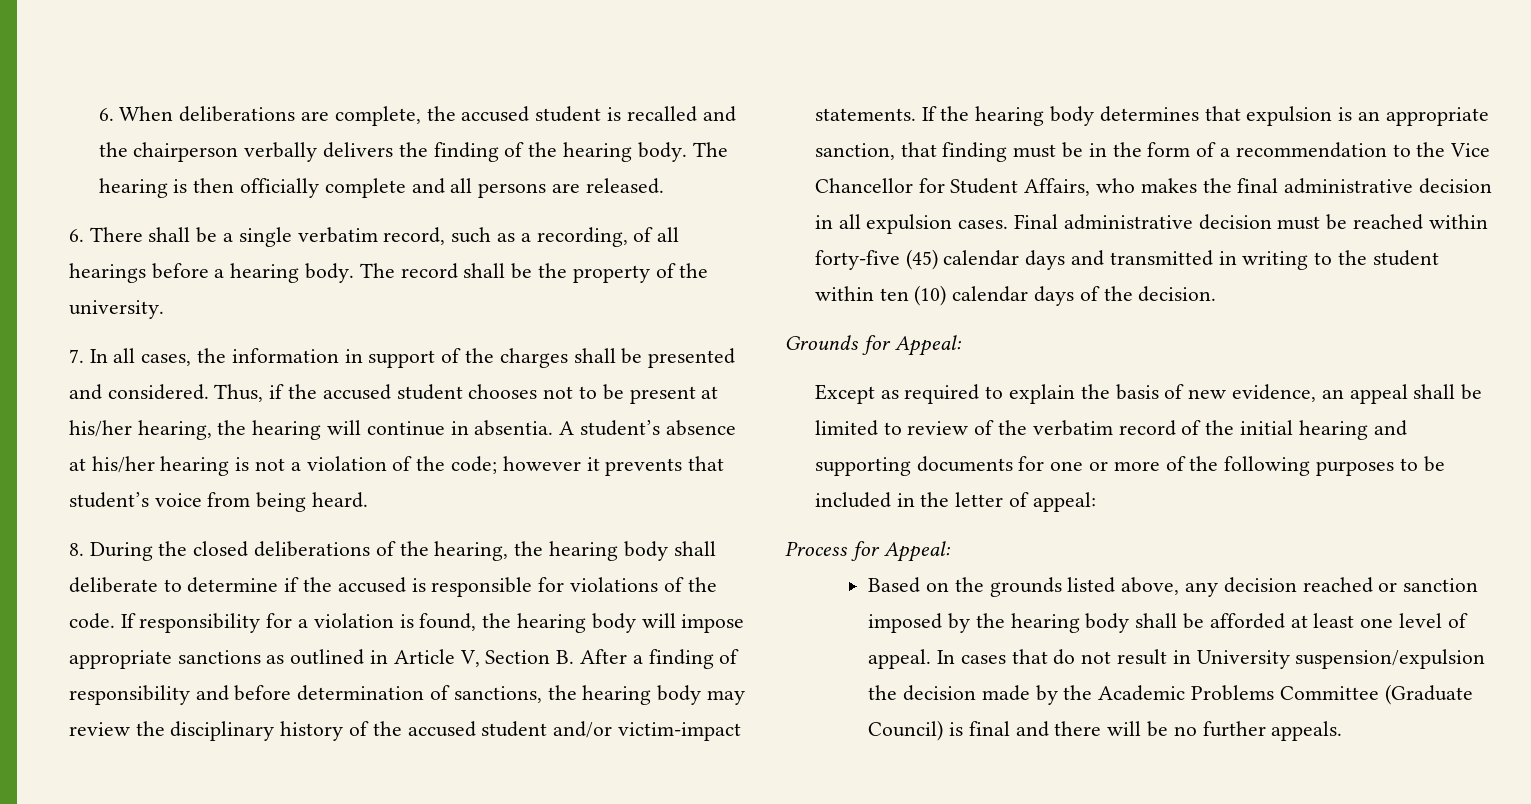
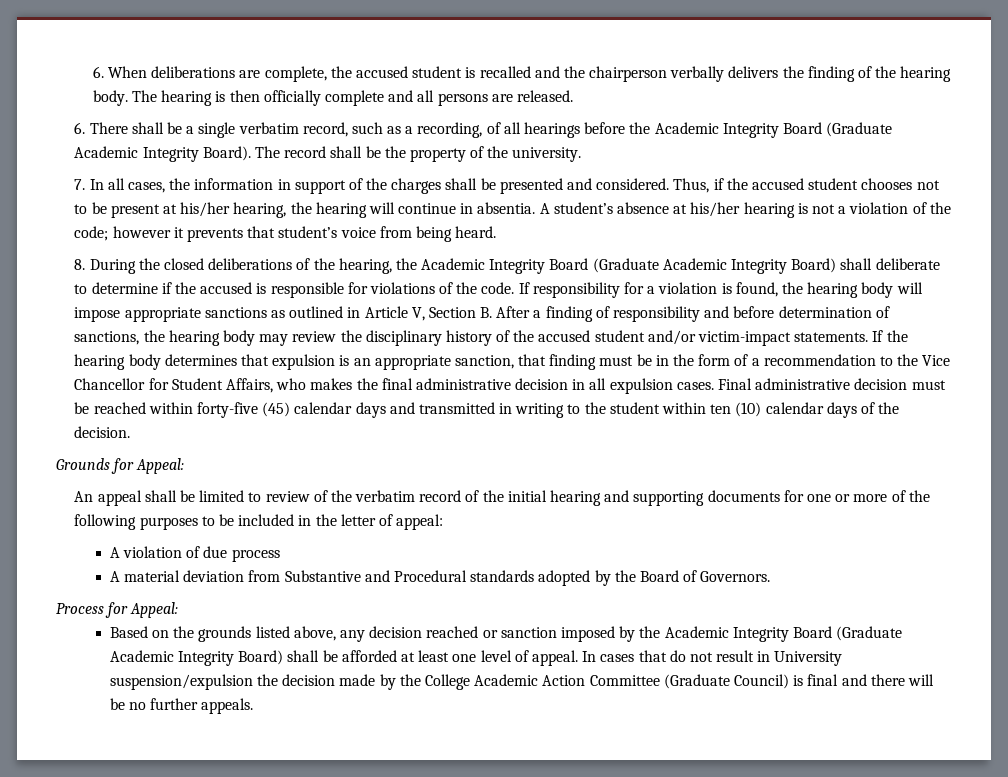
[214,263,354,283] a hearing body. -> [629,122,893,138] [74,146,251,162] the Academic Integrity Board (Graduate Academic Integrity Board).
[548,541,668,561] hearing body -> [421,258,837,274] Academic Integrity Board (Graduate Academic Integrity Board)
[814,384,1344,404] Except as required to explain the basis of new evidence, an -> [74,491,94,502] An
(1096, 502) none -> [109,546,280,562] [109,570,771,586] // A violation of due process // A material deviation from Substantive and Procedural standards adopted by the Board of Governors.
[1010,613,1130,633] hearing body -> [664,626,903,642] [109,650,284,666] Academic Integrity Board (Graduate Academic Integrity Board)
[1098,685,1274,701] Academic Problems -> [425,674,586,690] College Academic Action

